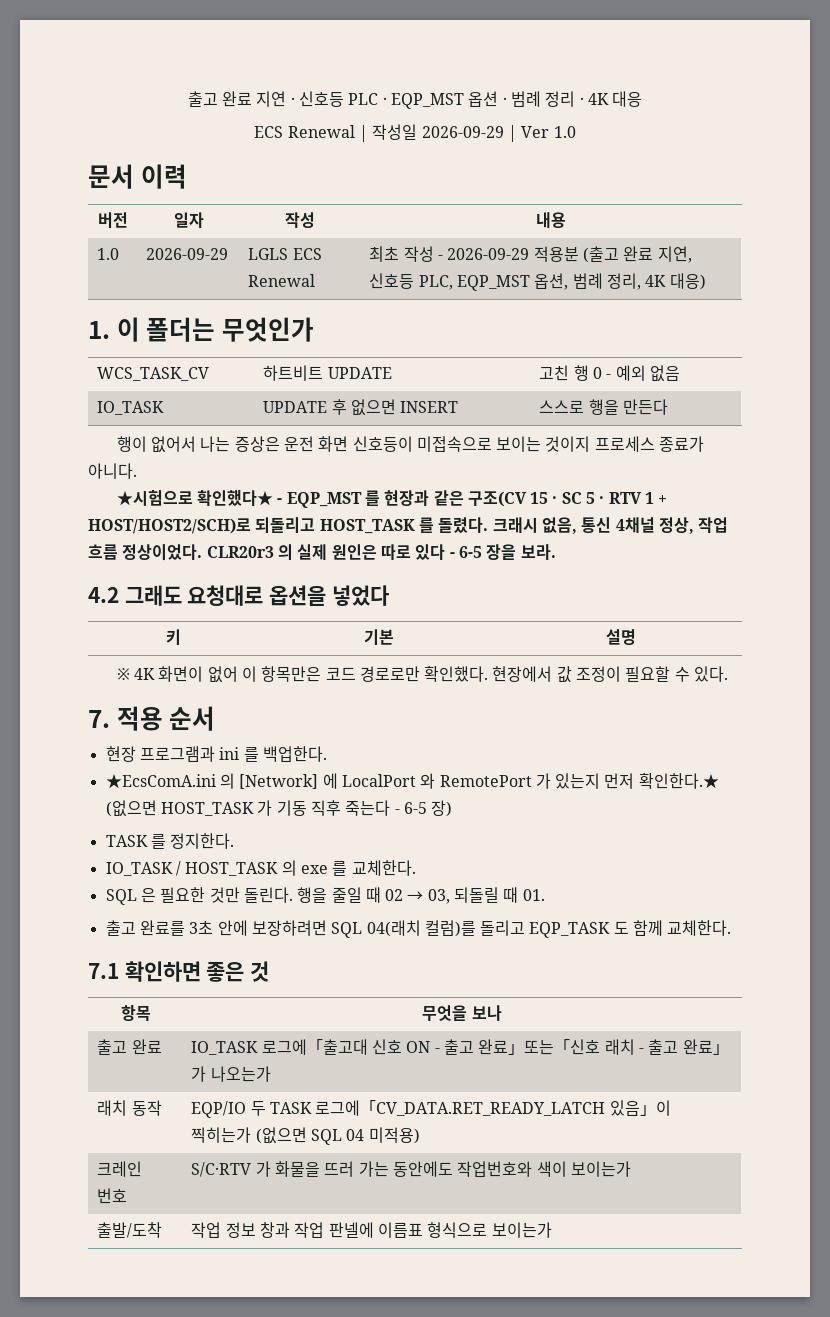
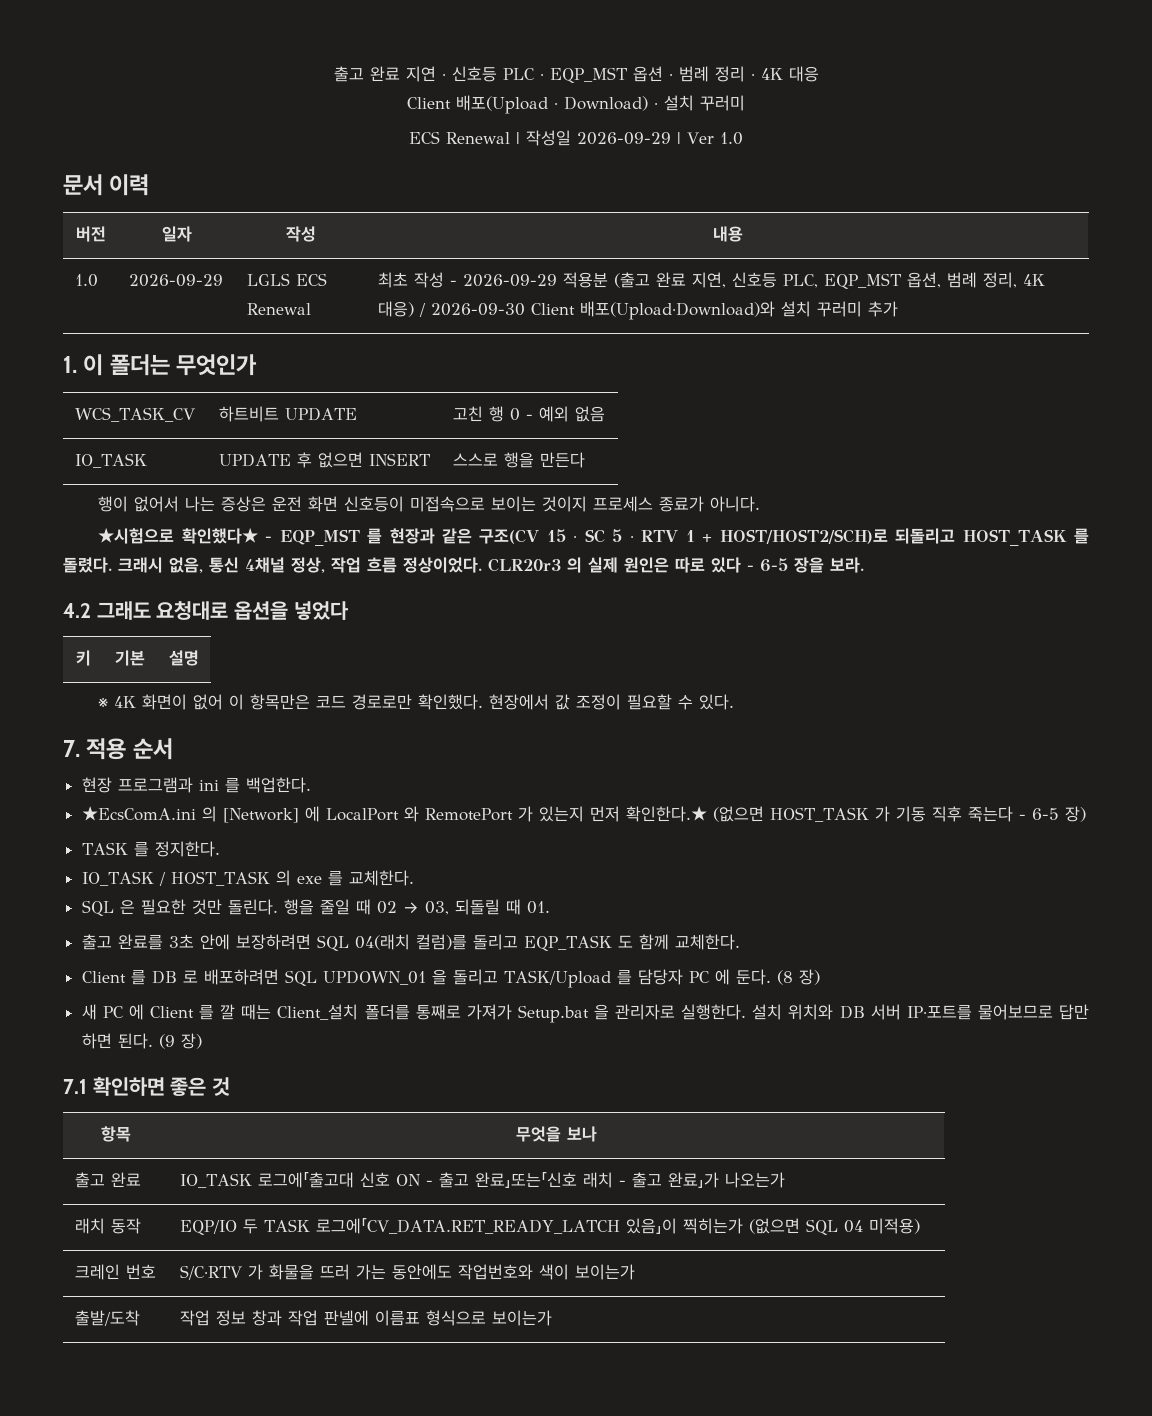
(643, 99) none -> [407,95,745,114] // Client 배포(Upload · Download) · 설치 꾸러미
(706, 281) none -> [418,301,898,320] / 2026-09-30 Client 배포(Upload·Download)와 설치 꾸러미 추가
(732, 928) none -> [81,969,820,988] [81,1004,1089,1023] [81,1033,202,1049] // Client 를 DB 로 배포하려면 SQL UPDOWN_01 을 돌리고 TASK/Upload 를 담당자 PC 에 둔다. (8 장) // 새 PC 에 Client 를 깔 때는 Client_설치 폴더를 통째로 가져가 Setup.bat 을 관리자로 실행한다. 설치 위치와 DB 서버 IP·포트를 물어보므로 답만 하면 된다. (9 장)

